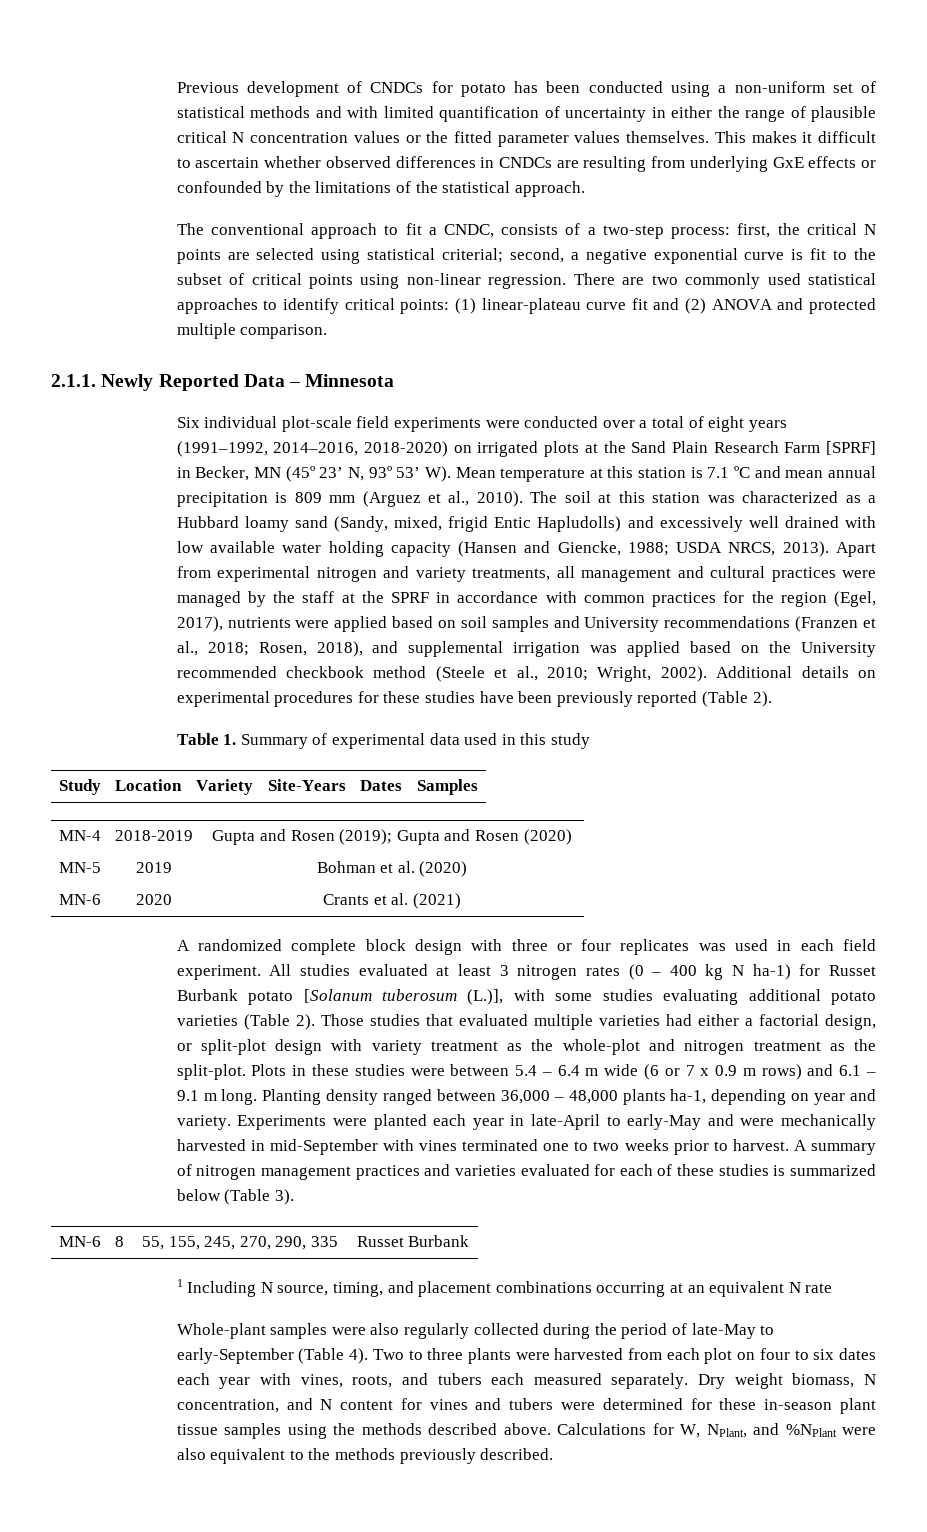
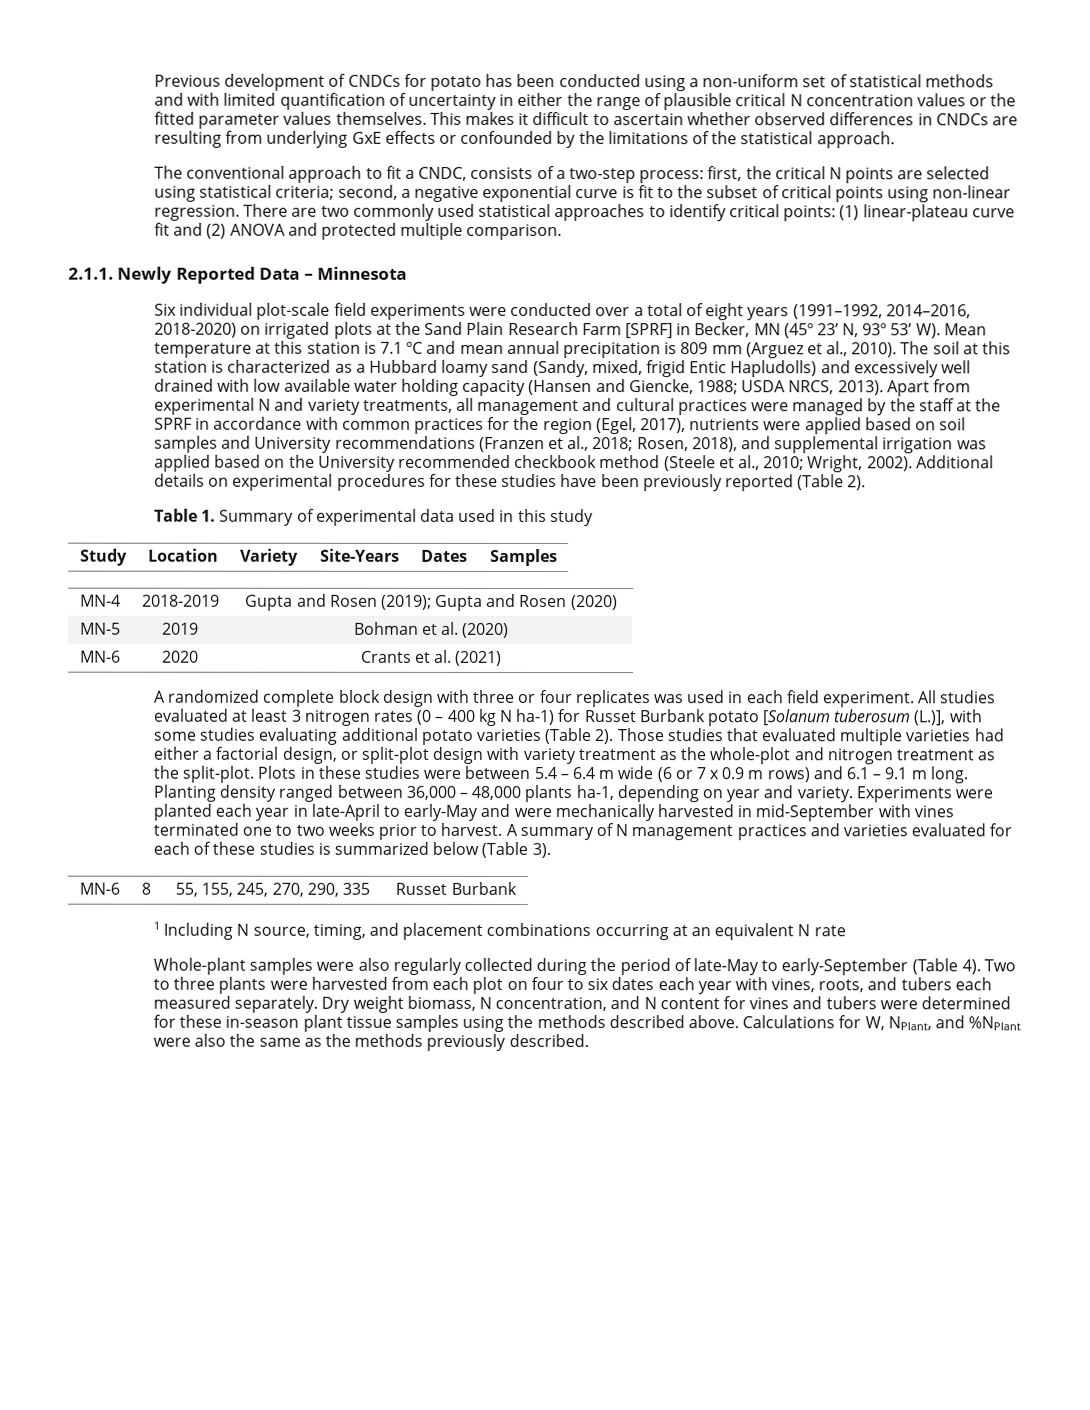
[442,248,504,263] criterial; -> [275,185,335,200] criteria;
[707,495,735,503] was -> [211,360,225,373] is
[316,567,377,582] nitrogen -> [258,398,272,411] N
[196,1165,257,1180] nitrogen -> [615,824,629,837] N
[210,1448,304,1464] equivalent to -> [229,1033,322,1047] the same as

